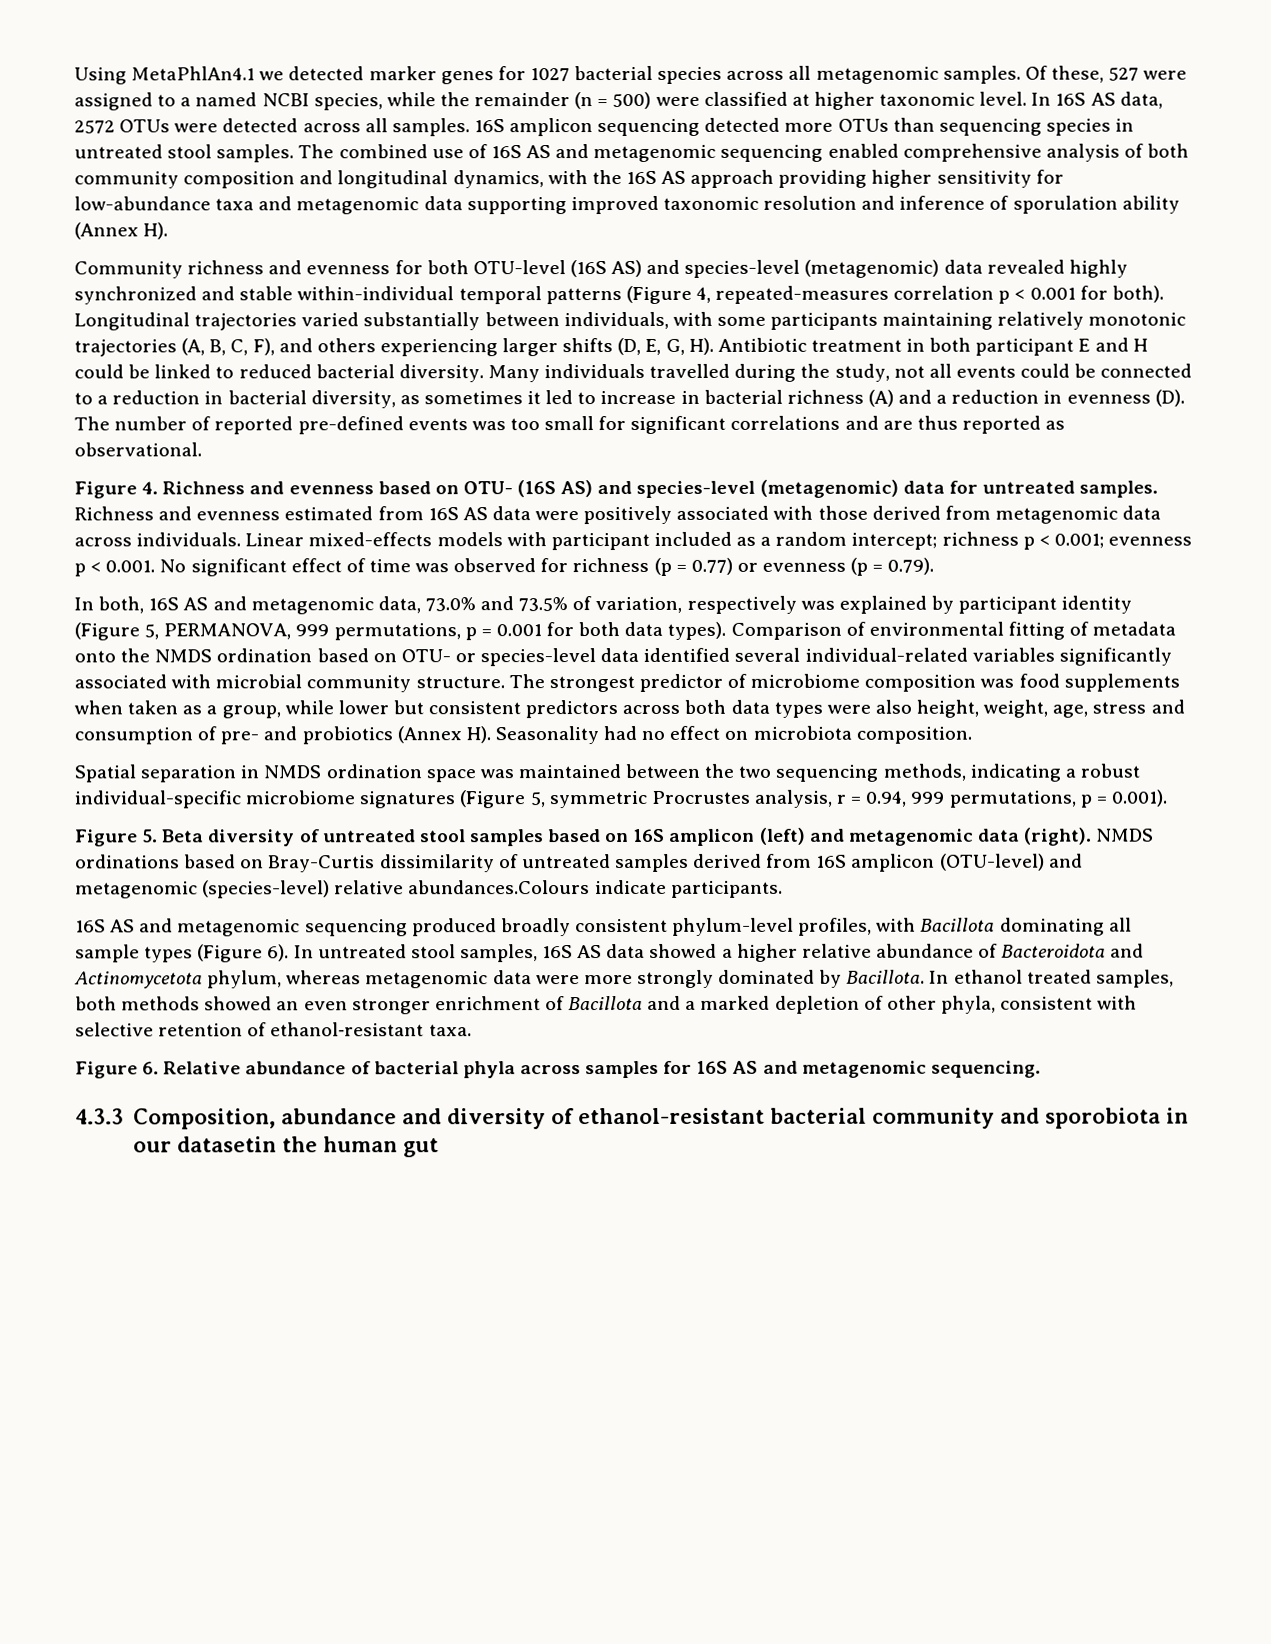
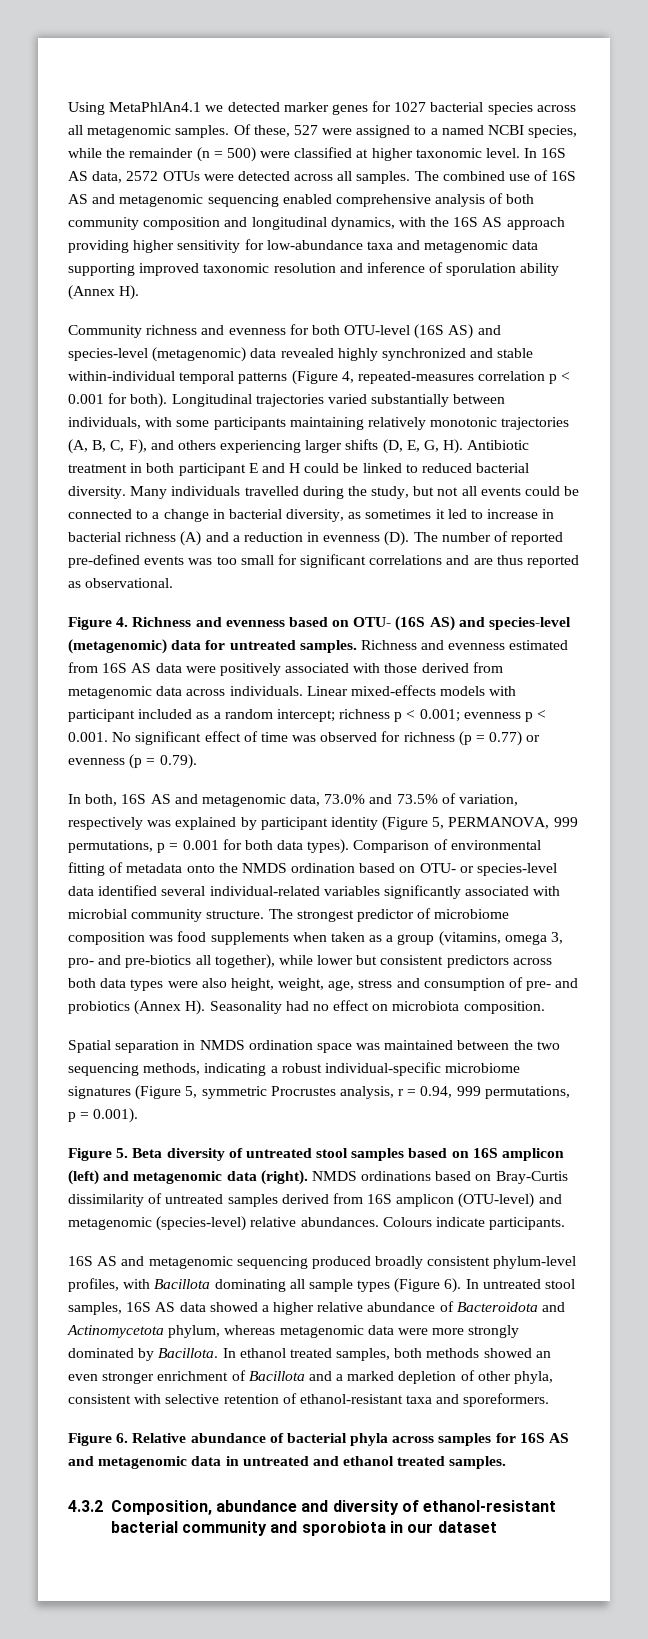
[473,117,1135,137] [74,144,295,163] 16S amplicon sequencing detected more OTUs than sequencing species in untreated stool samples. -> (411, 177) none
(890, 372) none -> [413,486,435,496] but
[112,390,201,405] reduction -> [163,509,209,522] change
[221,705,281,719] group, -> [397,931,564,946] [68,954,275,969] group (vitamins, omega 3, pro- and pre-biotics all together),
[408,880,591,895] abundances.Colours -> [300,1217,432,1227] abundances. Colours
[428,1024,472,1037] taxa. -> [406,1393,550,1407] taxa and sporeformers.
[930,1060,1041,1078] [75,1108,124,1125] sequencing. // 4.3.3 -> [191,1456,507,1469] [68,1500,103,1512] data in untreated and ethanol treated samples. // 4.3.2
[176,1136,439,1158] datasetin the human gut -> [437,1521,497,1533] dataset

